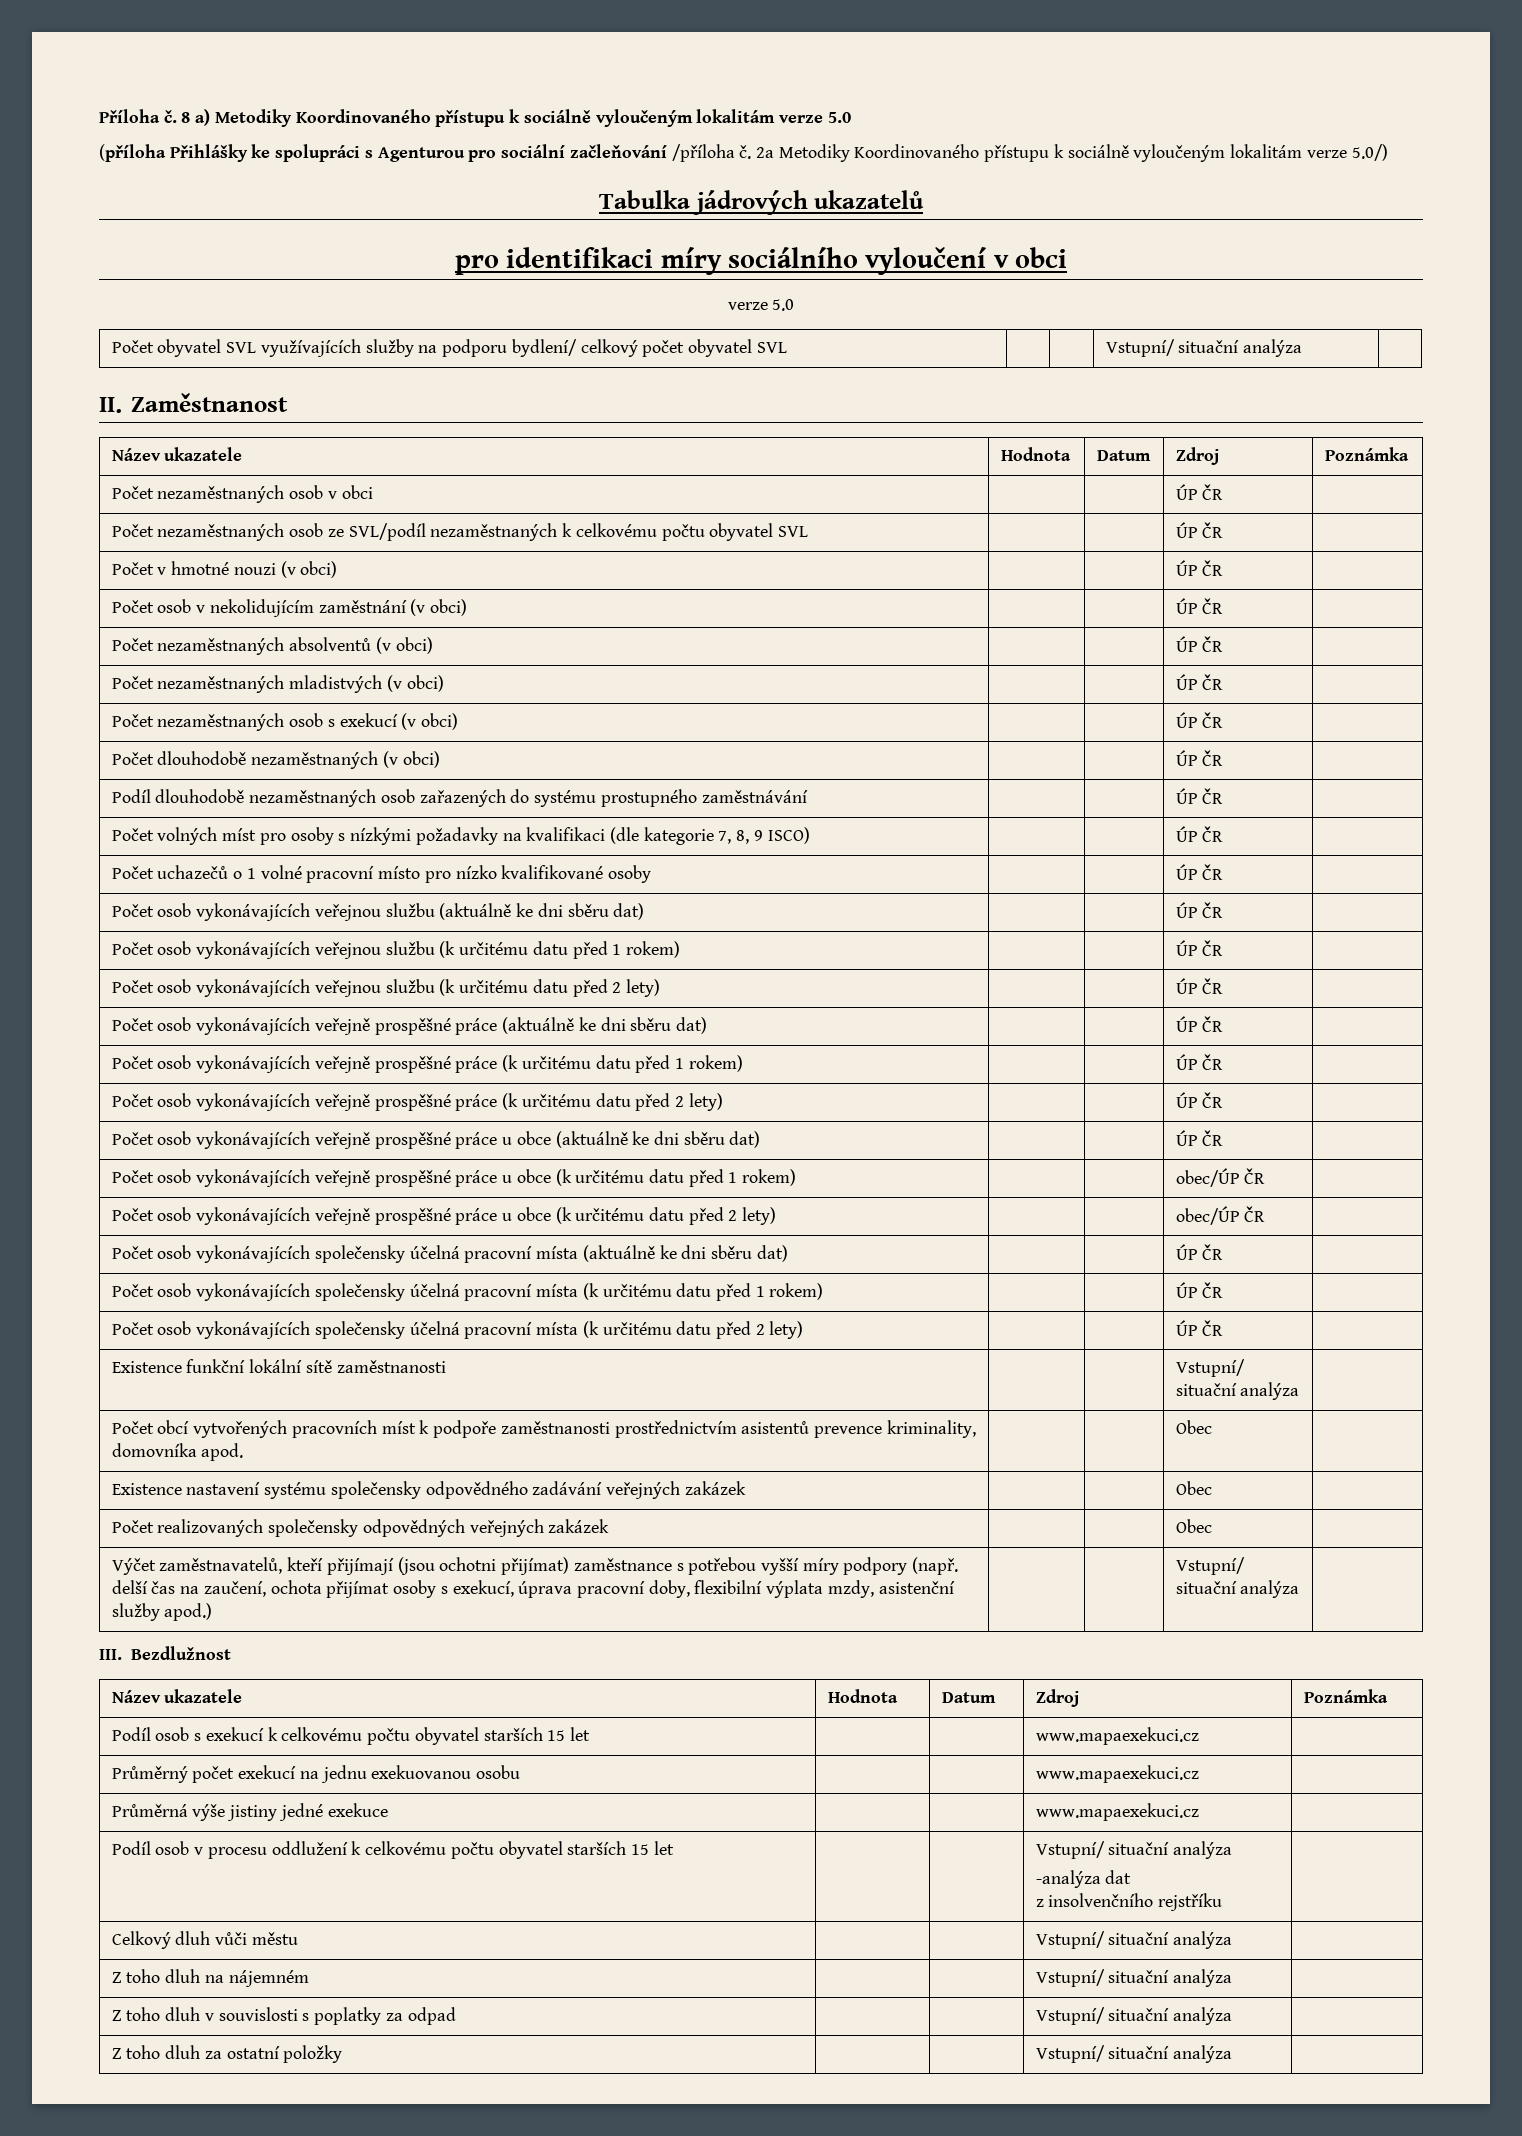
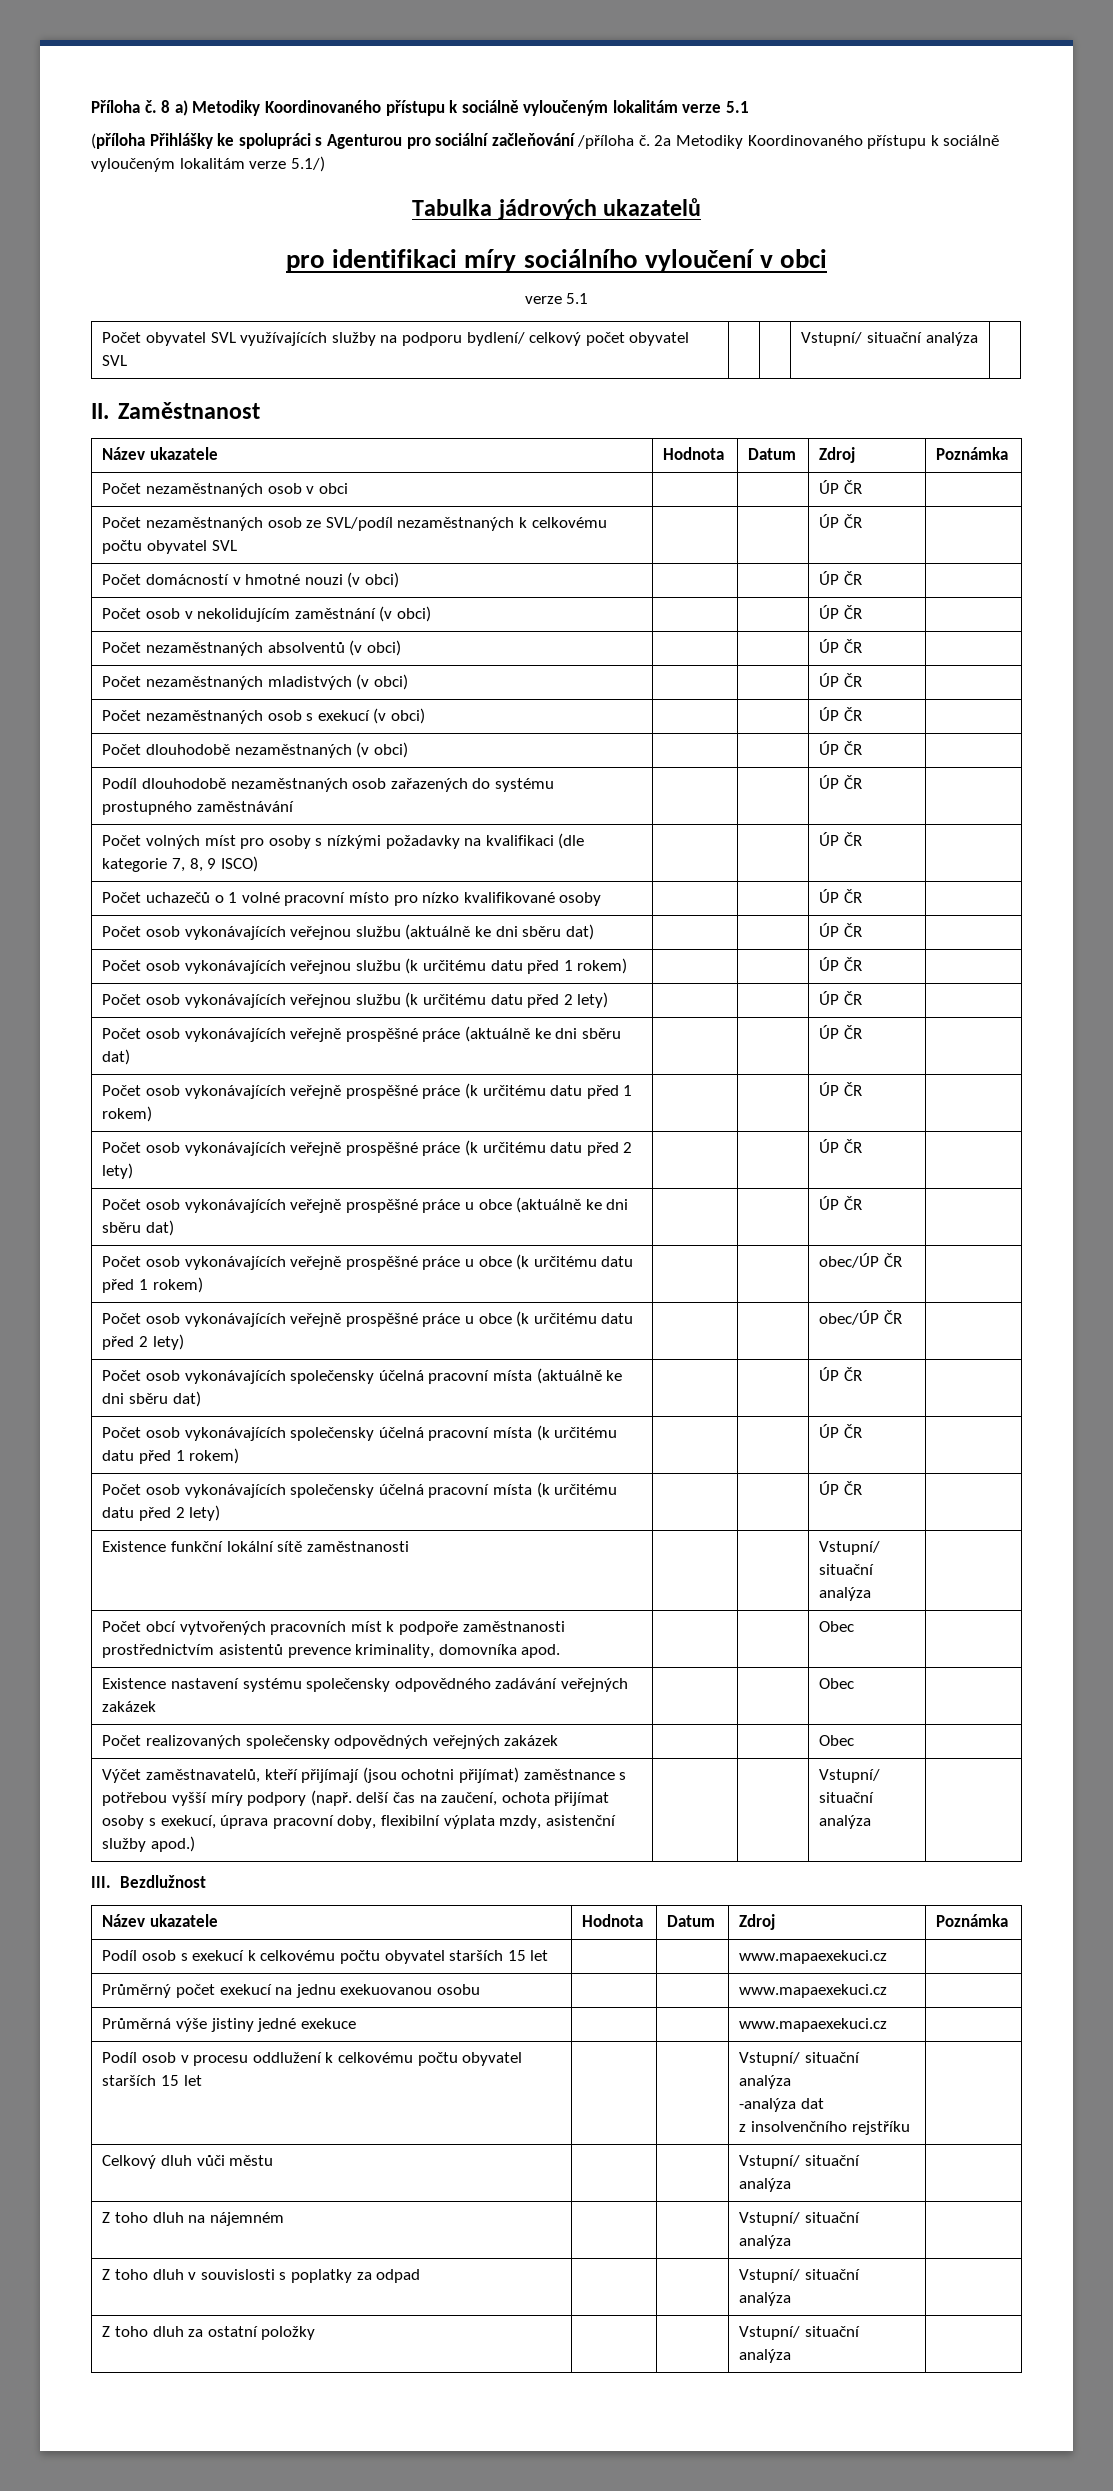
[827,112,851,123] 5.0 -> [726,101,750,113] 5.1
[1351,144,1388,161] 5.0/) -> [290,156,325,172] 5.1/)
[772,299,795,311] 5.0 -> [566,293,589,304] 5.1
(154, 568) none -> [146,574,230,585] domácností

